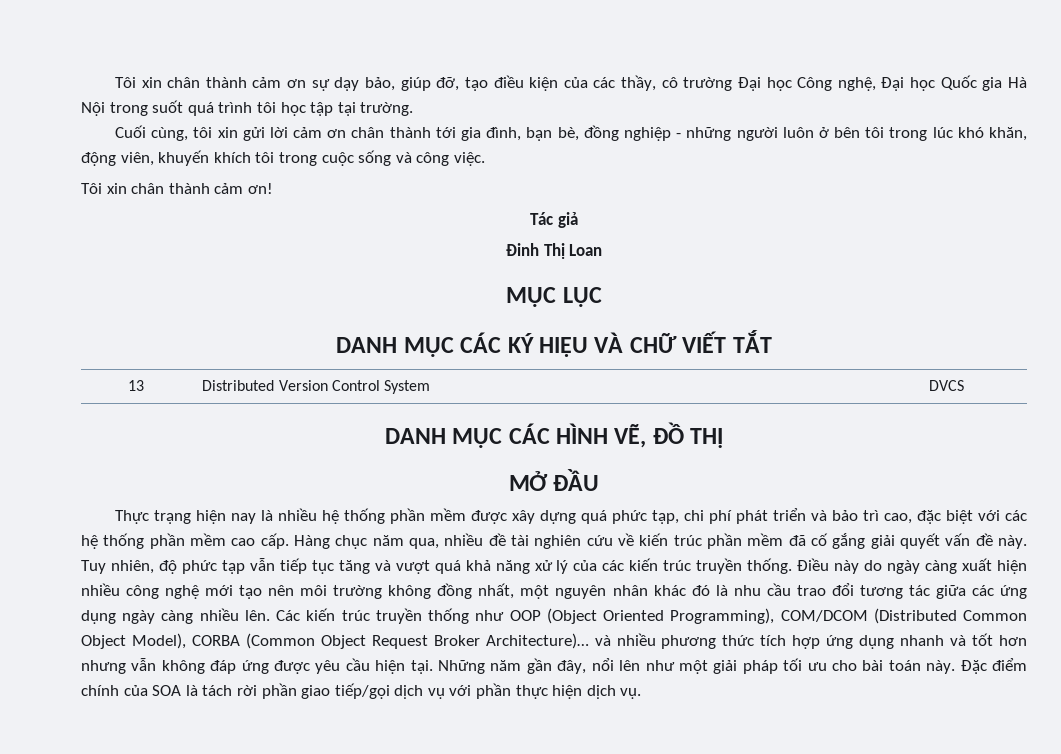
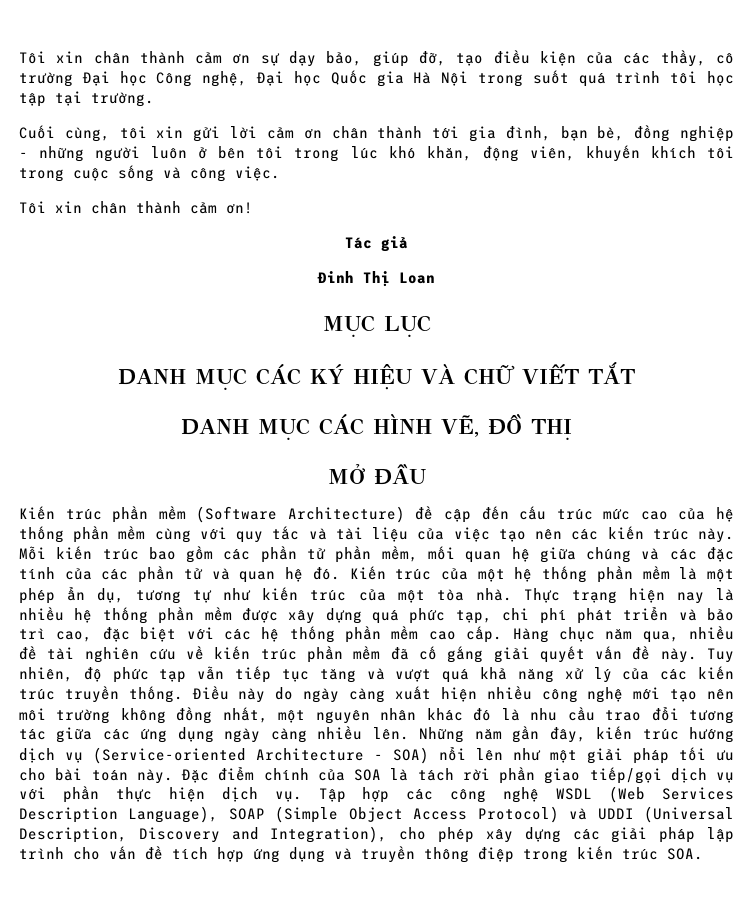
[128,380,144,391] [202,380,430,394] [929,380,964,391] // 13 | Distributed Version Control System | DVCS -> (635, 373) none
(600, 480) none -> [19,506,734,523] [19,526,735,543] [19,546,734,563] [19,566,734,583] [19,586,512,604] Kiến trúc phần mềm (Software Architecture) đề cập đến cấu trúc mức cao của hệ thống phần mềm cùng với quy tắc và tài liệu của việc tạo nên các kiến trúc này. Mỗi kiến trúc bao gồm các phần tử phần mềm, mối quan hệ giữa chúng và các đặc tính của các phần tử và quan hệ đó. Kiến trúc của một hệ thống phần mềm là một phép ẩn dụ, tương tự như kiến trúc của một tòa nhà.
[276,608,1027,624] [81,633,1027,649] [81,658,587,674] Các kiến trúc truyền thống như OOP (Object Oriented Programming), COM/DCOM (Distributed Common Object Model), CORBA (Common Object Request Broker Architecture)… và nhiều phương thức tích hợp ứng dụng nhanh và tốt hơn nhưng vẫn không đáp ứng được yêu cầu hiện tại. Những năm gần đây, -> [419,726,734,743] [19,747,429,764] Những năm gần đây, kiến trúc hướng dịch vụ (Service-oriented Architecture - SOA)
(642, 693) none -> [318,786,734,803] [19,806,735,823] [19,826,735,843] [19,846,703,863] Tập hợp các công nghệ WSDL (Web Services Description Language), SOAP (Simple Object Access Protocol) và UDDI (Universal Description, Discovery and Integration), cho phép xây dựng các giải pháp lập trình cho vấn đề tích hợp ứng dụng và truyền thông điệp trong kiến trúc SOA.

